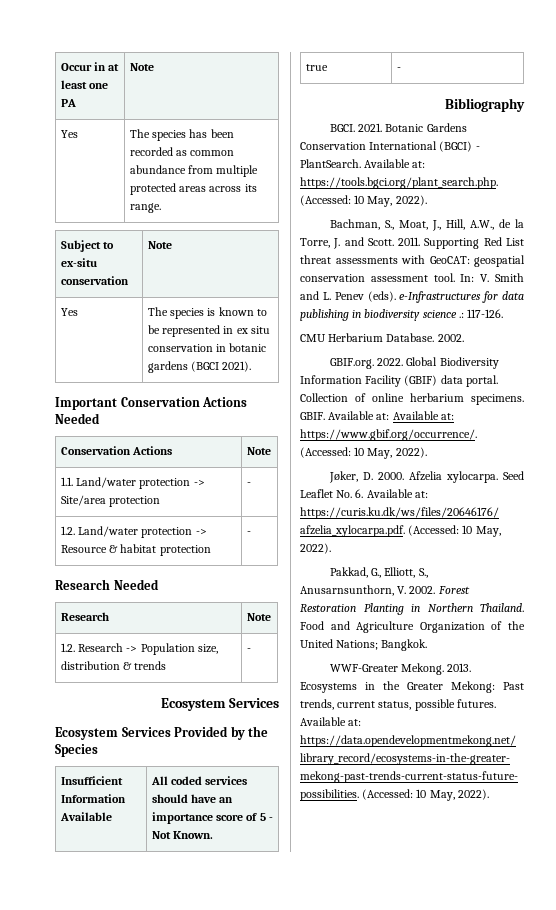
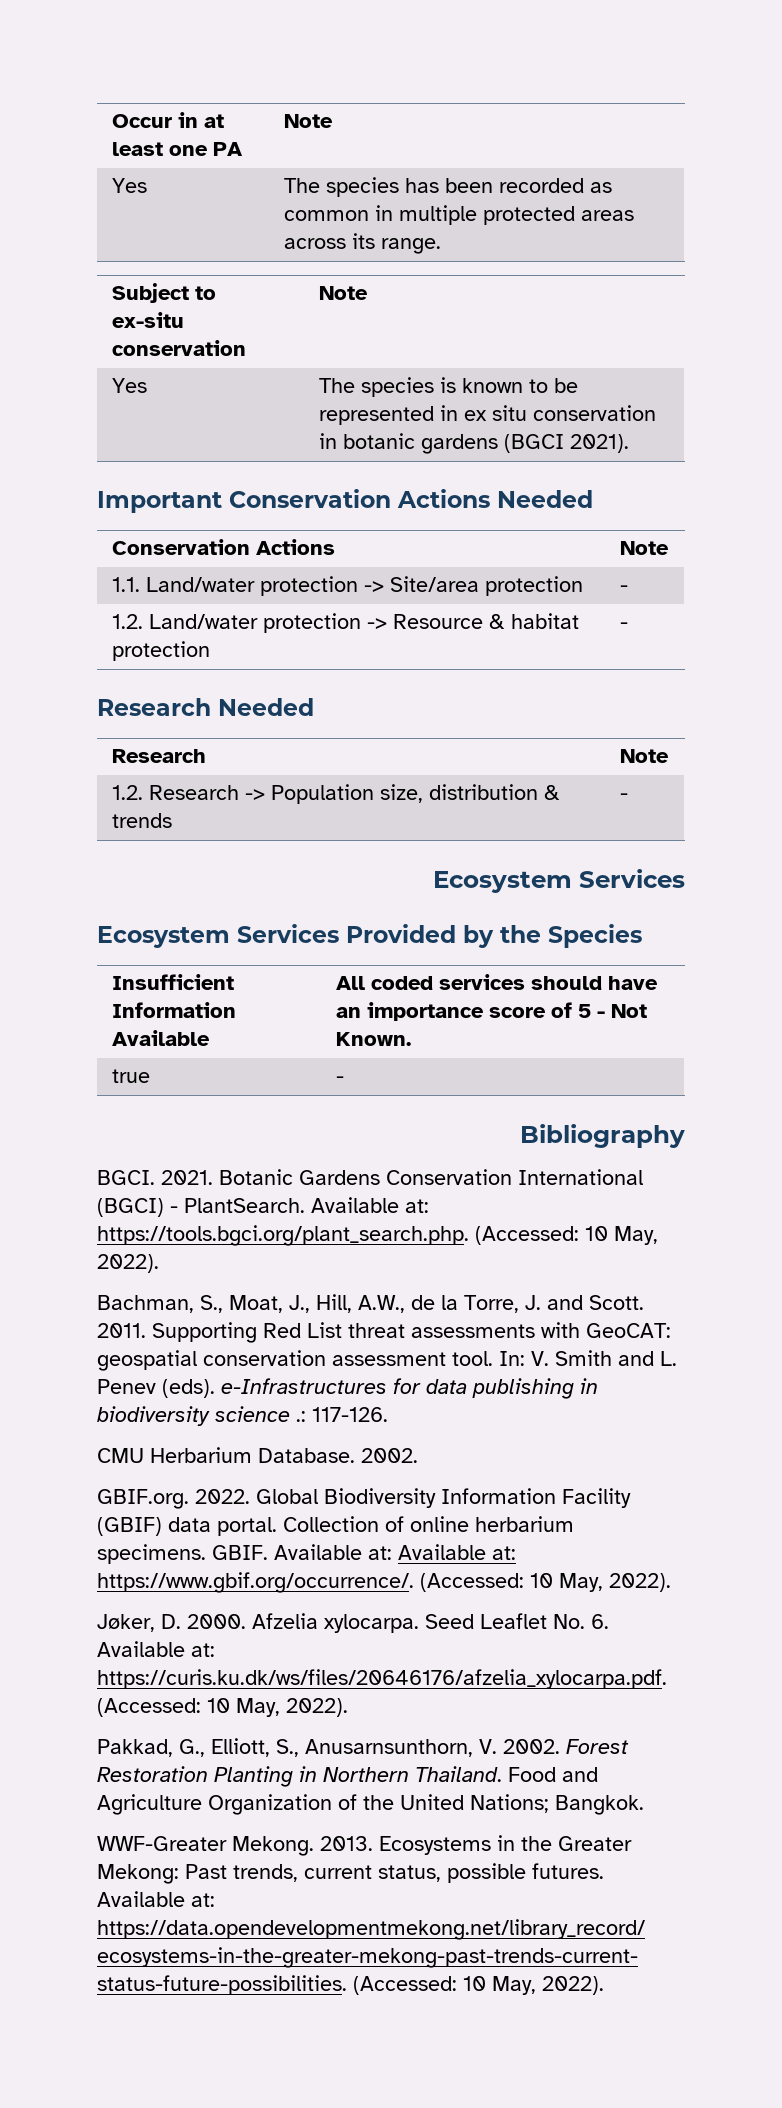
[129,165,214,174] abundance from -> [374,205,393,221] in

